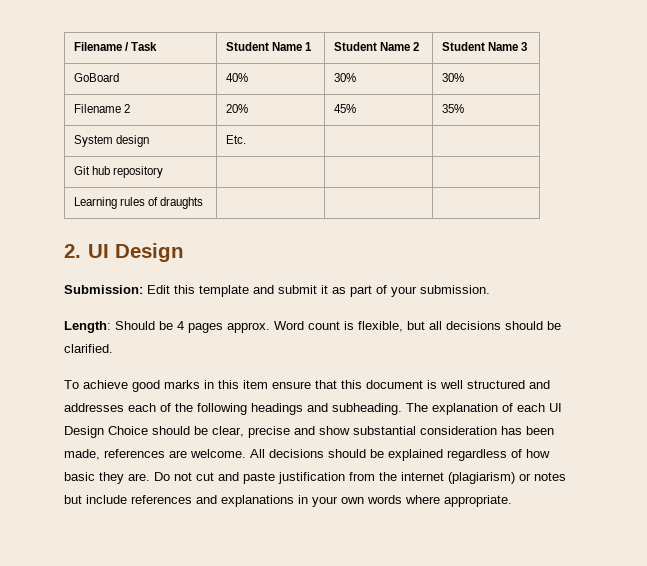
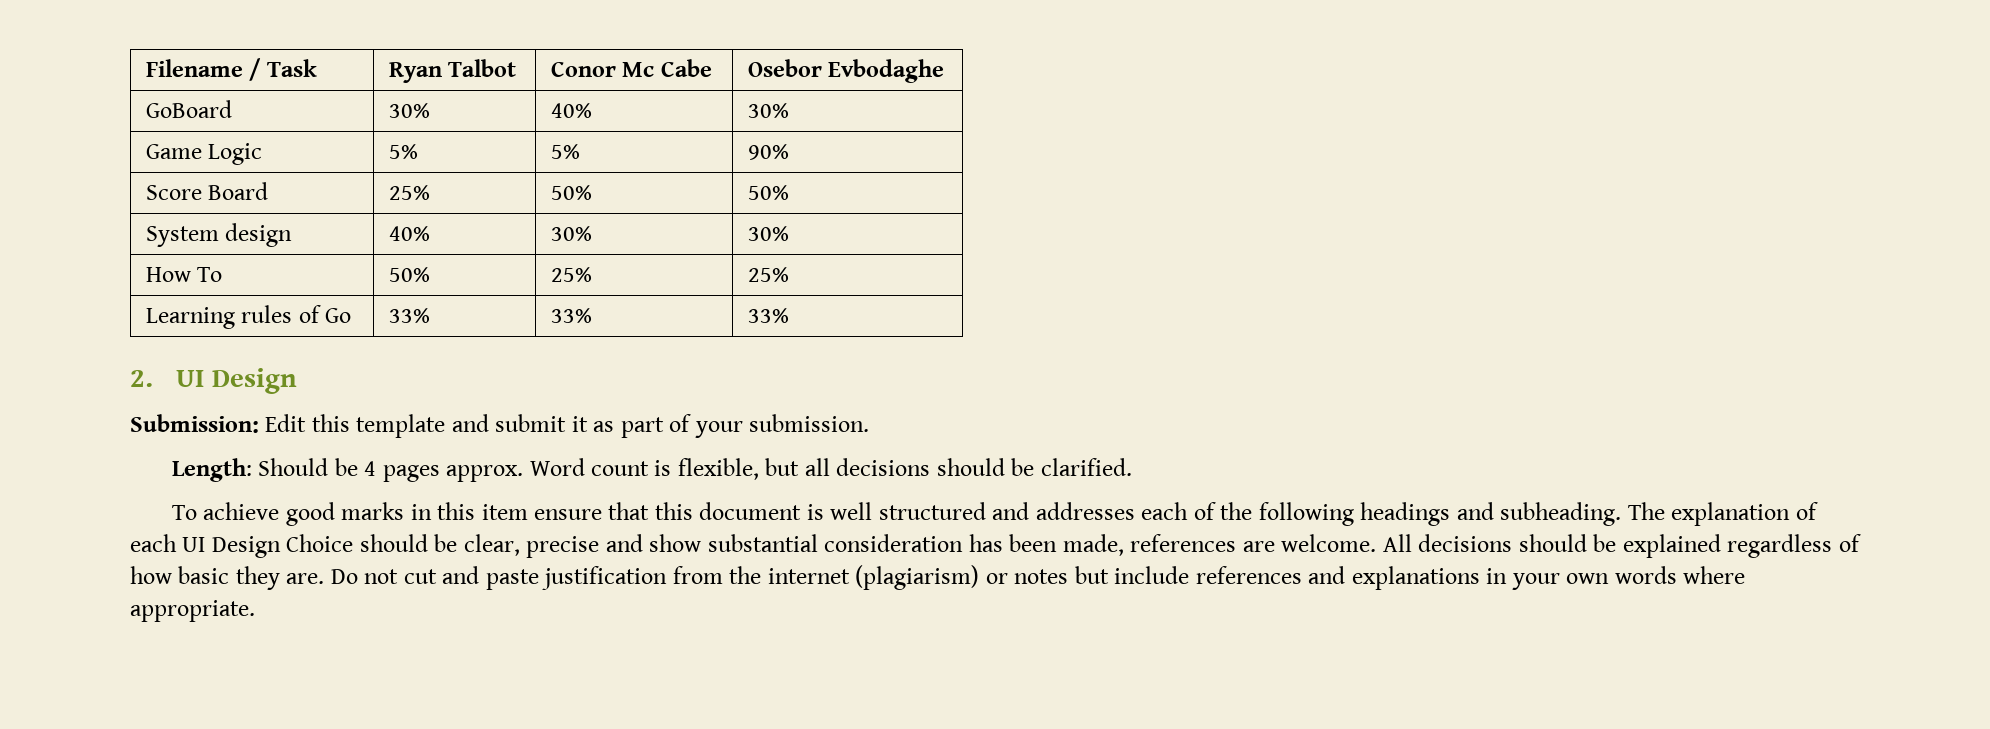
[225,42,313,51] [333,42,420,51] [441,42,528,51] [73,73,119,82] [225,73,248,82] [333,73,356,82] [441,73,464,82] [73,104,130,113] [225,104,248,113] [333,104,356,113] [441,104,464,113] [73,135,149,147] [225,135,246,144] [73,166,164,178] Student Name 1 | Student Name 2 | Student Name 3 // GoBoard | 40% | 30% | 30% // Filename 2 | 20% | 45% | 35% // System design | Etc. | | // Git hub repository | | | -> [388,59,517,83] [550,59,712,77] [747,59,945,83] [145,100,232,118] [388,103,430,118] [550,103,592,118] [747,103,789,118] [145,143,263,165] [388,144,418,159] [550,144,580,159] [747,144,789,160] [145,182,269,200] [388,185,430,200] [550,185,592,200] [747,185,789,200] [145,223,293,247] [388,226,430,241] [550,226,592,241] [747,226,789,241] [145,267,223,282] [388,267,430,282] [550,267,592,282] [747,267,789,282] Ryan Talbot | Conor Mc Cabe | Osebor Evbodaghe // GoBoard | 30% | 40% | 30% // Game Logic | 5% | 5% | 90% // Score Board | 25% | 50% | 50% // System design | 40% | 30% | 30% // How To | 50% | 25% | 25%
[160,197,204,209] draughts | | | -> [325,308,352,323] [388,308,430,323] [550,308,592,323] [747,308,789,323] Go | 33% | 33% | 33%

